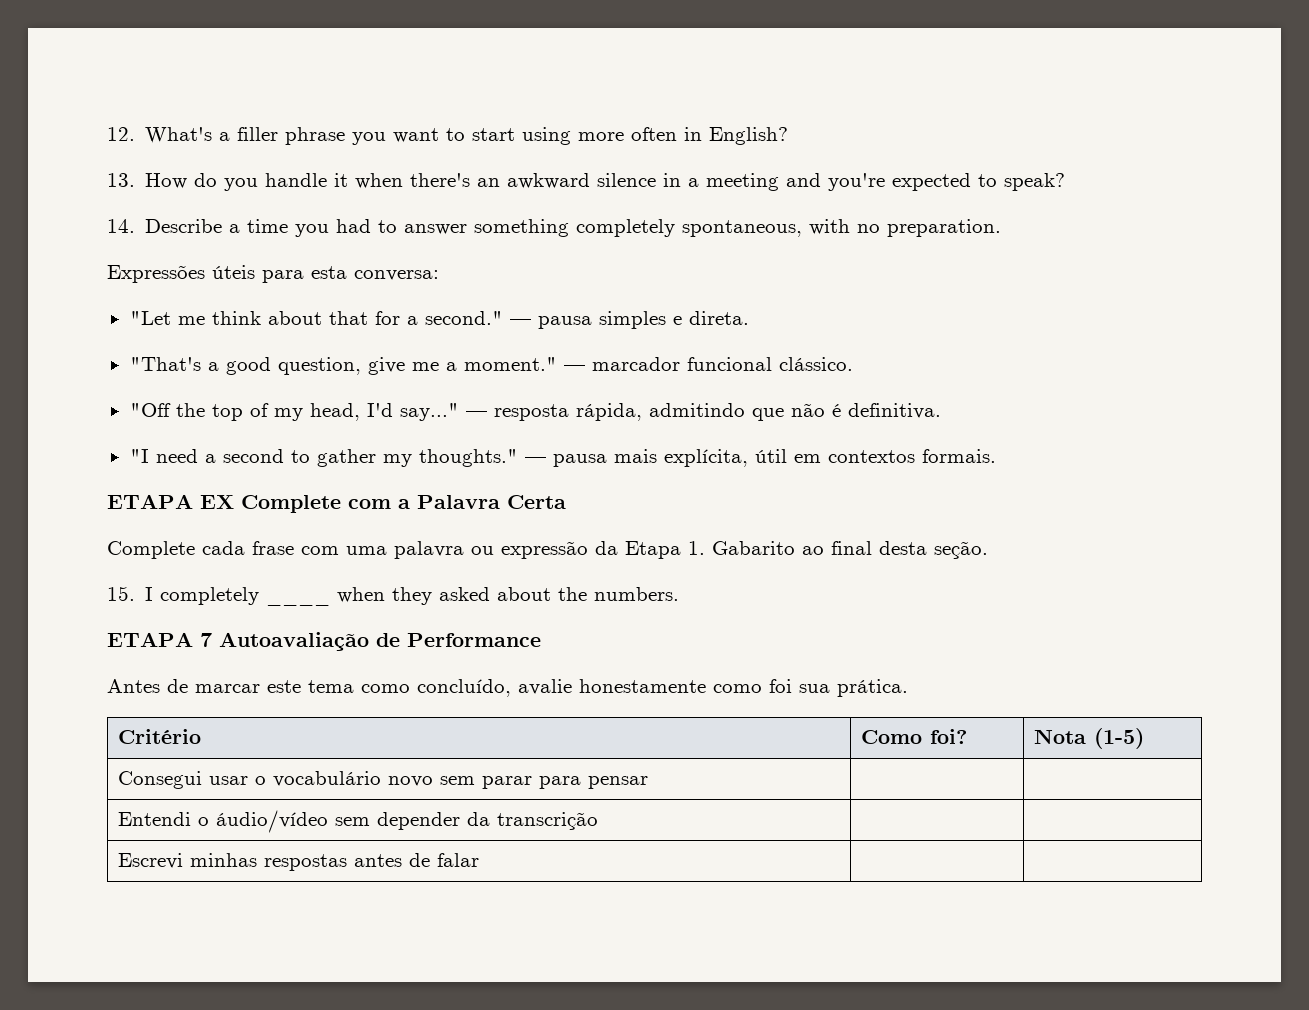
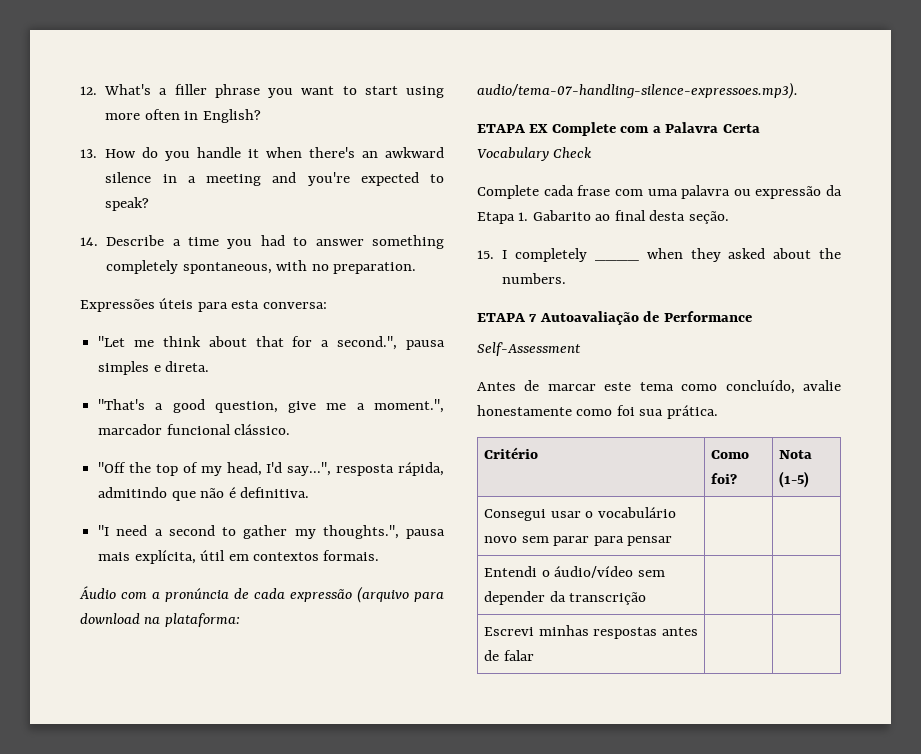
[424,311,531,325] second." — -> [337,336,398,350] second.",
[463,357,585,371] moment." — -> [374,399,444,413] moment.",
[399,403,487,421] say..." — -> [287,462,332,476] say...",
[418,449,546,467] thoughts." — -> [322,525,399,539] thoughts.",
(996, 456) none -> [79,586,444,603] [80,613,240,627] [477,82,798,99] // Áudio com a pronúncia de cada expressão (arquivo para download na plataforma: audio/tema-07-handling-silence-expressoes.mp3).
(566, 502) none -> [477,147,593,161] // Vocabulary Check
(541, 640) none -> [477,342,581,356] // Self-Assessment

